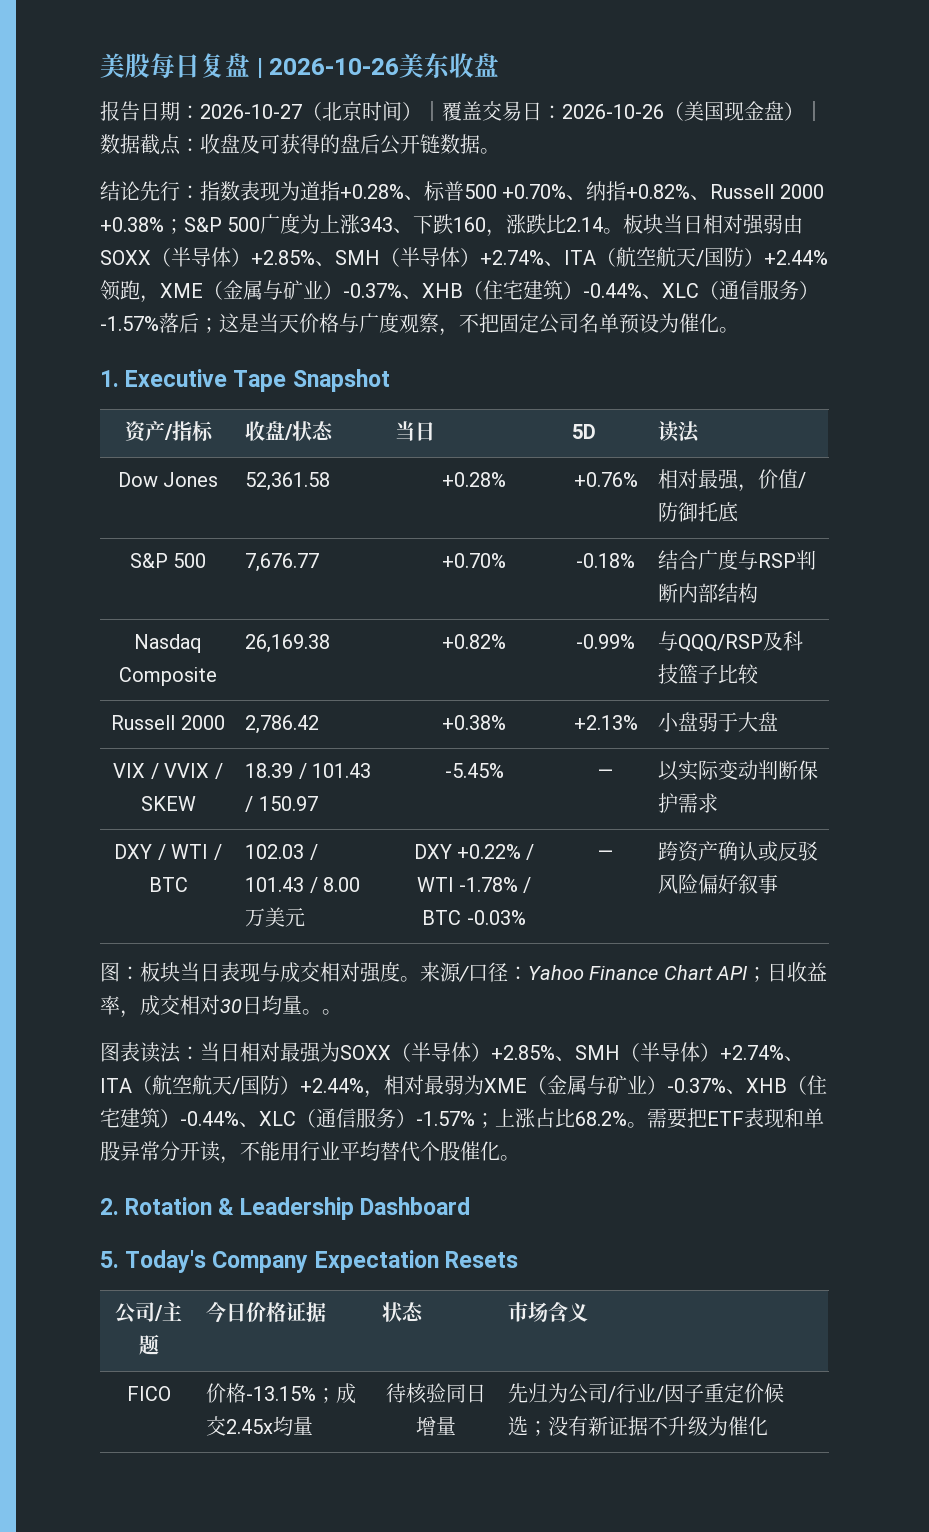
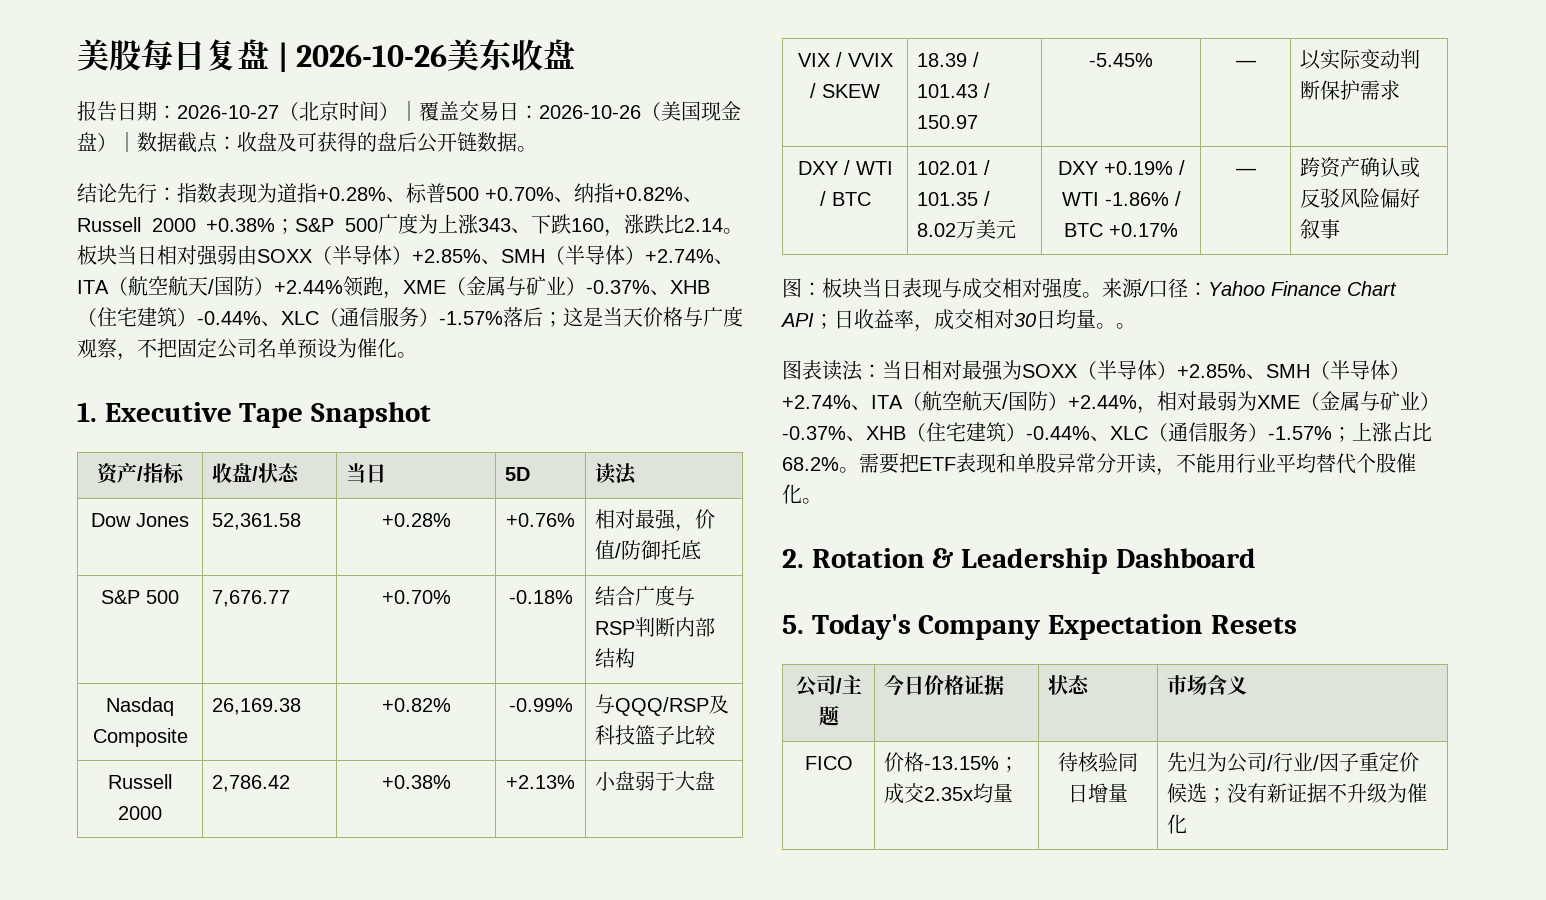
[245,844,318,860] [245,877,361,893] 102.03 / 101.43 / 8.00 -> [917,160,991,175] [917,191,991,206] [917,223,957,237] 102.01 / 101.35 / 8.02
[457,844,535,860] [416,877,532,893] [422,910,526,925] +0.22% / WTI -1.78% / BTC -0.03% -> [1103,160,1185,175] [1061,191,1181,206] [1064,223,1178,237] +0.19% / WTI -1.86% / BTC +0.17%
[226,1419,274,1434] 2.45x -> [924,787,974,801] 2.35x

